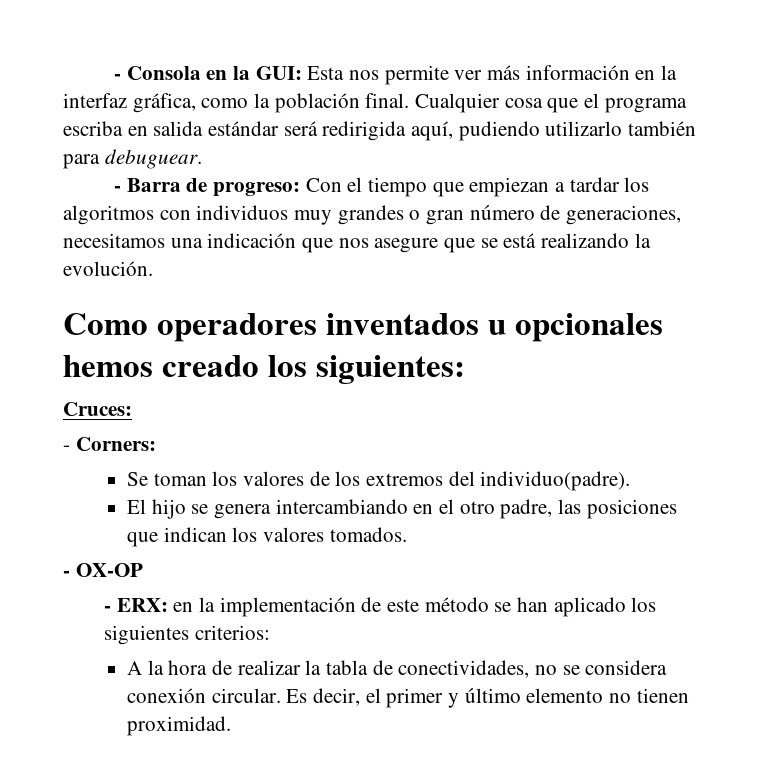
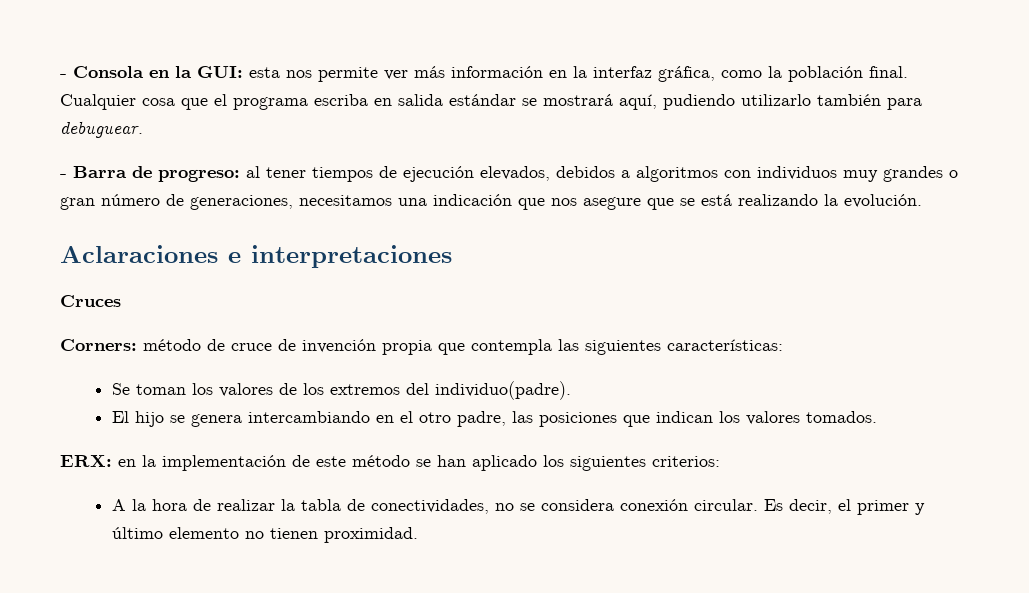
[307,66,345,80] Esta -> [249,67,280,78] esta
[283,121,407,141] será redirigida -> [522,94,613,106] se mostrará
[305,177,650,197] Con el tiempo que empiezan a tardar los -> [246,166,630,182] al tener tiempos de ejecución elevados, debidos a
[63,313,663,342] [63,355,465,384] [63,402,132,416] [63,437,156,451] Como operadores inventados u opcionales hemos creado los siguientes: // Cruces: // - Corners: -> [60,245,452,268] [60,295,121,307] [60,339,783,355] Aclaraciones e interpretaciones // Cruces // Corners: método de cruce de invención propia que contempla las siguientes características:
[63,563,143,577] [103,605,111,612] - OX-OP // - -> (877, 417) none

